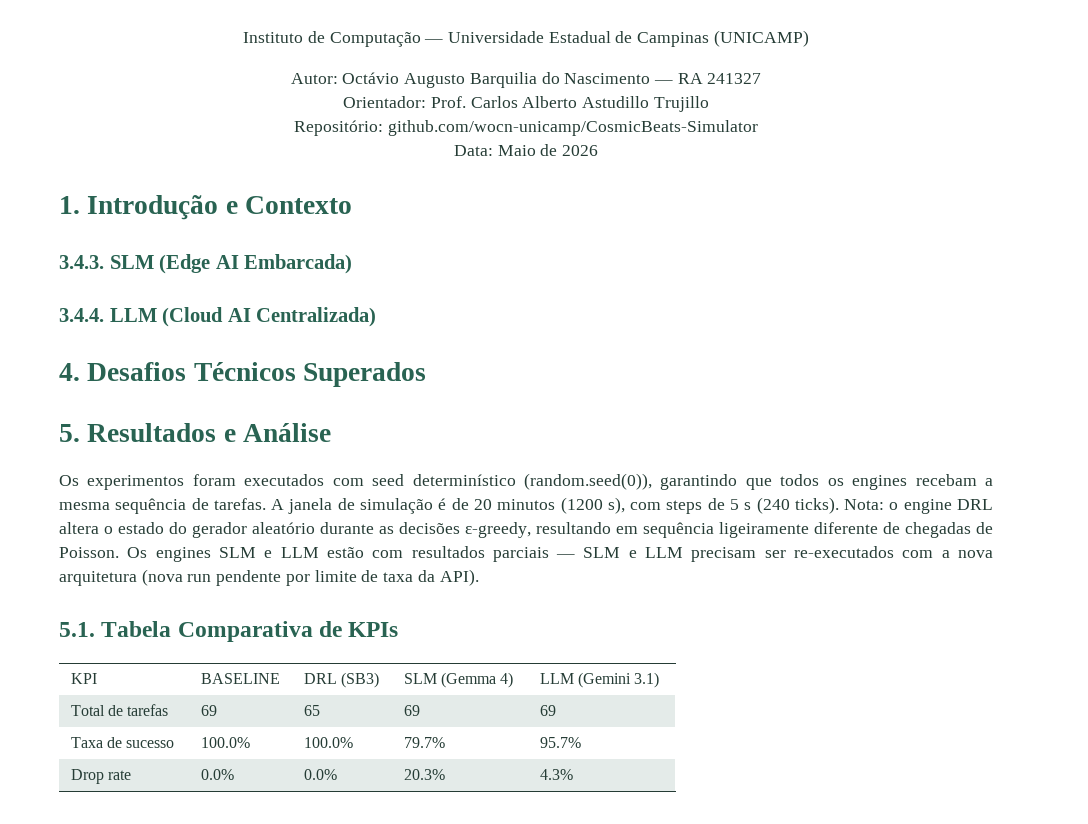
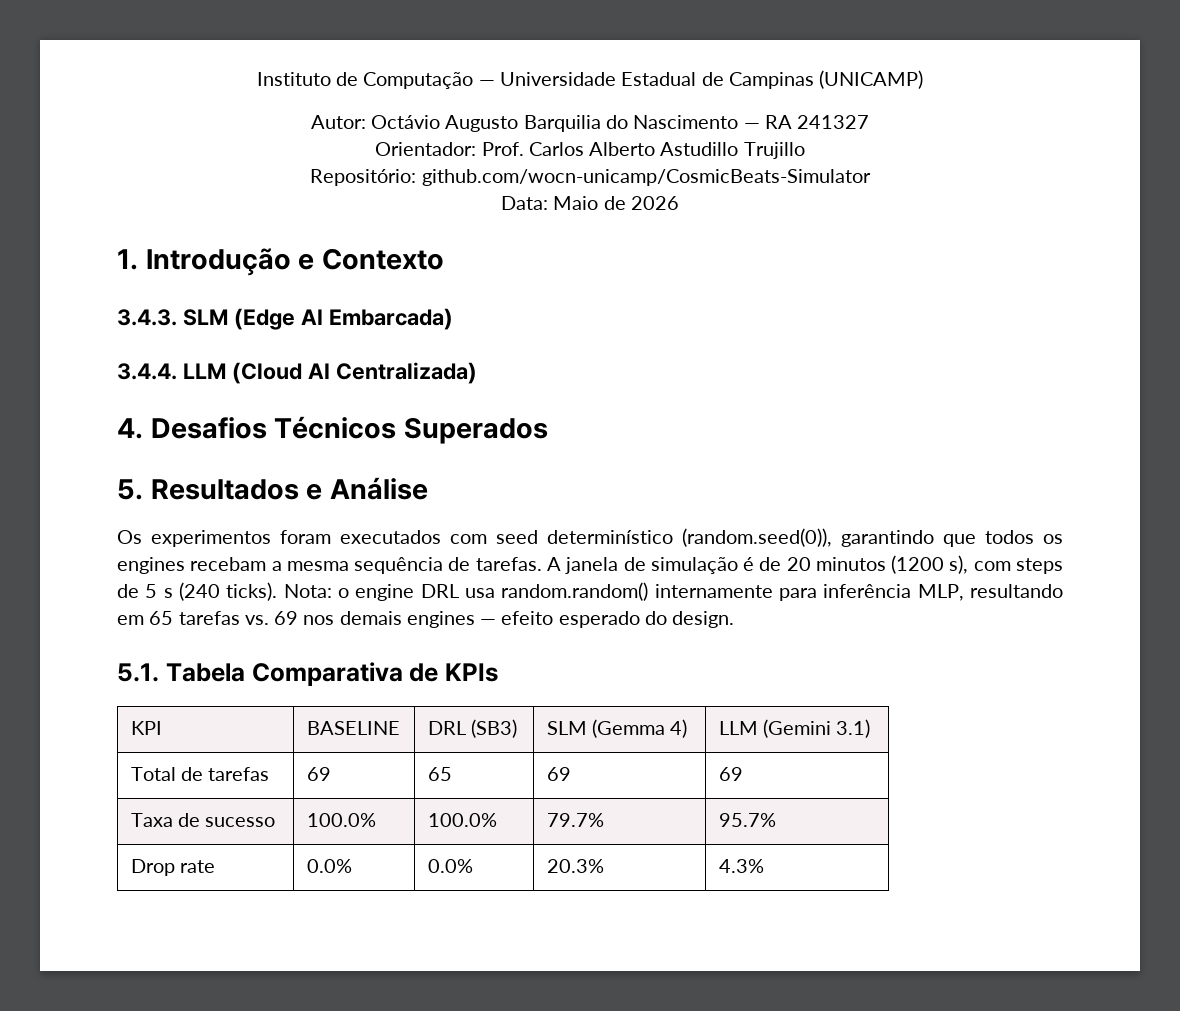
[59,522,993,538] [59,546,993,562] [59,569,479,586] altera o estado do gerador aleatório durante as decisões ε-greedy, resultando em sequência ligeiramente diferente de chegadas de Poisson. Os engines SLM e LLM estão com resultados parciais — SLM e LLM precisam ser re-executados com a nova arquitetura (nova run pendente por limite de taxa da API). -> [465,582,1063,601] [117,611,735,628] usa random.random() internamente para inferência MLP, resultando em 65 tarefas vs. 69 nos demais engines — efeito esperado do design.

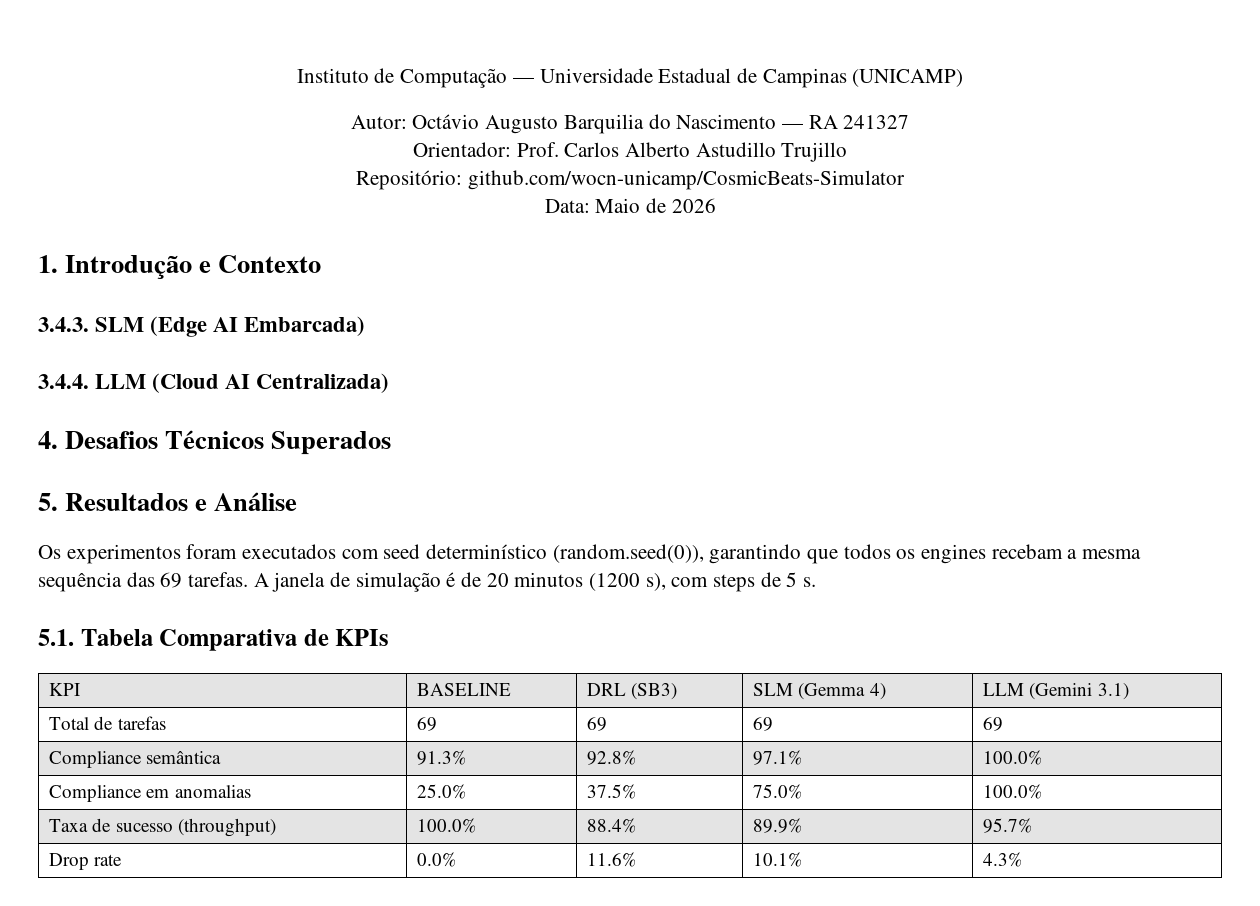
[448,557,471,571] de -> [126,572,183,588] das 69
[163,582,1063,601] [117,611,735,628] s (240 ticks). Nota: o engine DRL usa random.random() internamente para inferência MLP, resultando em 65 tarefas vs. 69 nos demais engines — efeito esperado do design. -> [803,577,817,587] s.
[427,767,452,781] [546,767,571,781] [718,767,743,781] 65 | 69 | 69 -> [587,717,608,731] [753,717,774,731] [983,717,1004,731] [49,751,222,768] [417,750,467,765] [587,750,637,765] [753,750,803,765] [983,750,1043,765] [49,785,251,802] [417,784,467,799] [587,784,637,799] [753,784,803,799] [983,784,1043,799] 69 | 69 | 69 // Compliance semântica | 91.3% | 92.8% | 97.1% | 100.0% // Compliance em anomalias | 25.0% | 37.5% | 75.0% | 100.0%
[306,813,376,827] [427,813,497,827] [546,813,604,827] | 100.0% | 100.0% | 79.7% -> [177,818,276,837] [417,818,477,833] [587,818,637,833] [753,818,803,833] (throughput) | 100.0% | 88.4% | 89.9%
[427,859,473,873] [546,859,604,873] 0.0% | 20.3% -> [587,852,637,867] [753,852,803,867] 11.6% | 10.1%

